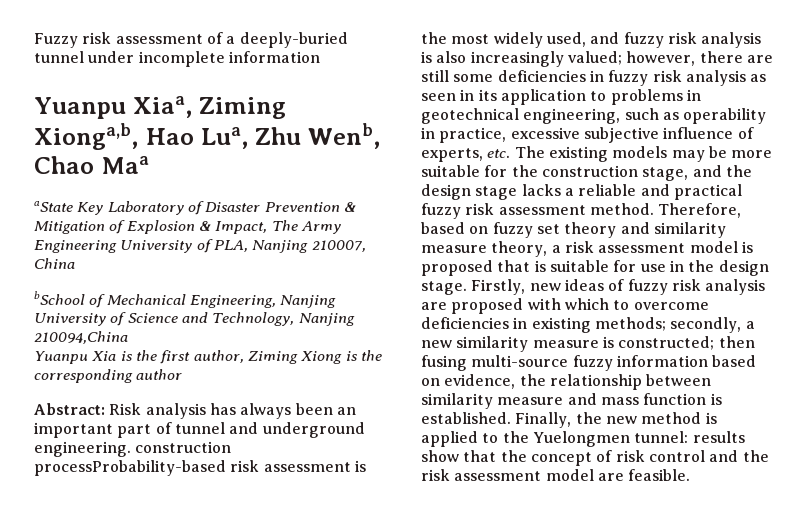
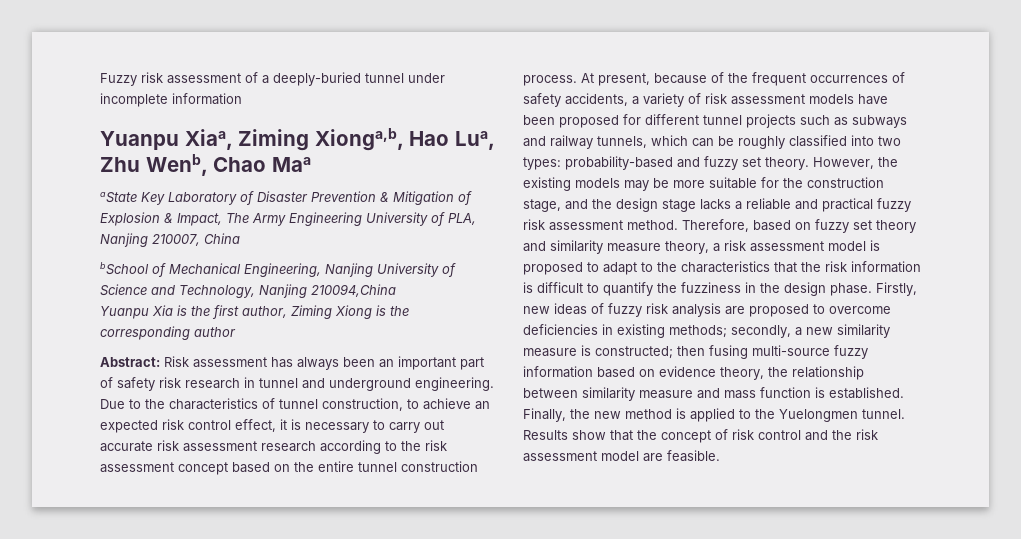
[145,403,206,419] analysis -> [193,357,267,368] assessment
[174,422,365,438] [34,441,232,457] [34,460,366,476] [421,32,762,48] [421,51,773,67] [421,70,767,86] [421,89,701,105] [421,108,767,124] [421,127,754,143] [421,146,545,162] tunnel and underground engineering. construction processProbability-based risk assessment is the most widely used, and fuzzy risk analysis is also increasingly valued; however, there are still some deficiencies in fuzzy risk analysis as seen in its application to problems in geotechnical engineering, such as operability in practice, excessive subjective influence of experts, etc. The -> [117,377,494,391] [100,398,490,411] [100,419,444,433] [100,440,447,454] [100,461,478,475] [523,72,905,86] [523,93,888,107] [523,114,907,128] [523,135,901,149] [523,156,898,170] safety risk research in tunnel and underground engineering. Due to the characteristics of tunnel construction, to achieve an expected risk control effect, it is necessary to carry out accurate risk assessment research according to the risk assessment concept based on the entire tunnel construction process. At present, because of the frequent occurrences of safety accidents, a variety of risk assessment models have been proposed for different tunnel projects such as subways and railway tunnels, which can be roughly classified into two types: probability-based and fuzzy set theory. However, the
[497,260,666,272] that is suitable for use -> [587,261,921,275] [523,282,741,296] to adapt to the characteristics that the risk information is difficult to quantify the fuzziness
[421,281,467,295] stage. -> [830,283,872,296] phase.
[527,298,609,310] with which -> (809, 310) none
[444,374,516,389] evidence, -> [659,366,764,380] evidence theory,
[634,431,745,443] tunnel: results -> [862,409,905,419] [523,430,568,440] tunnel. Results

